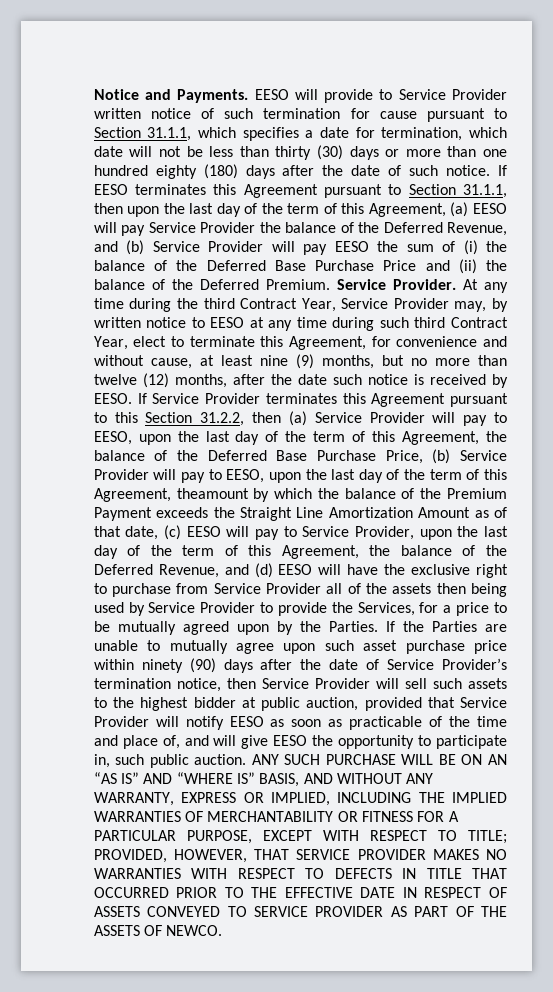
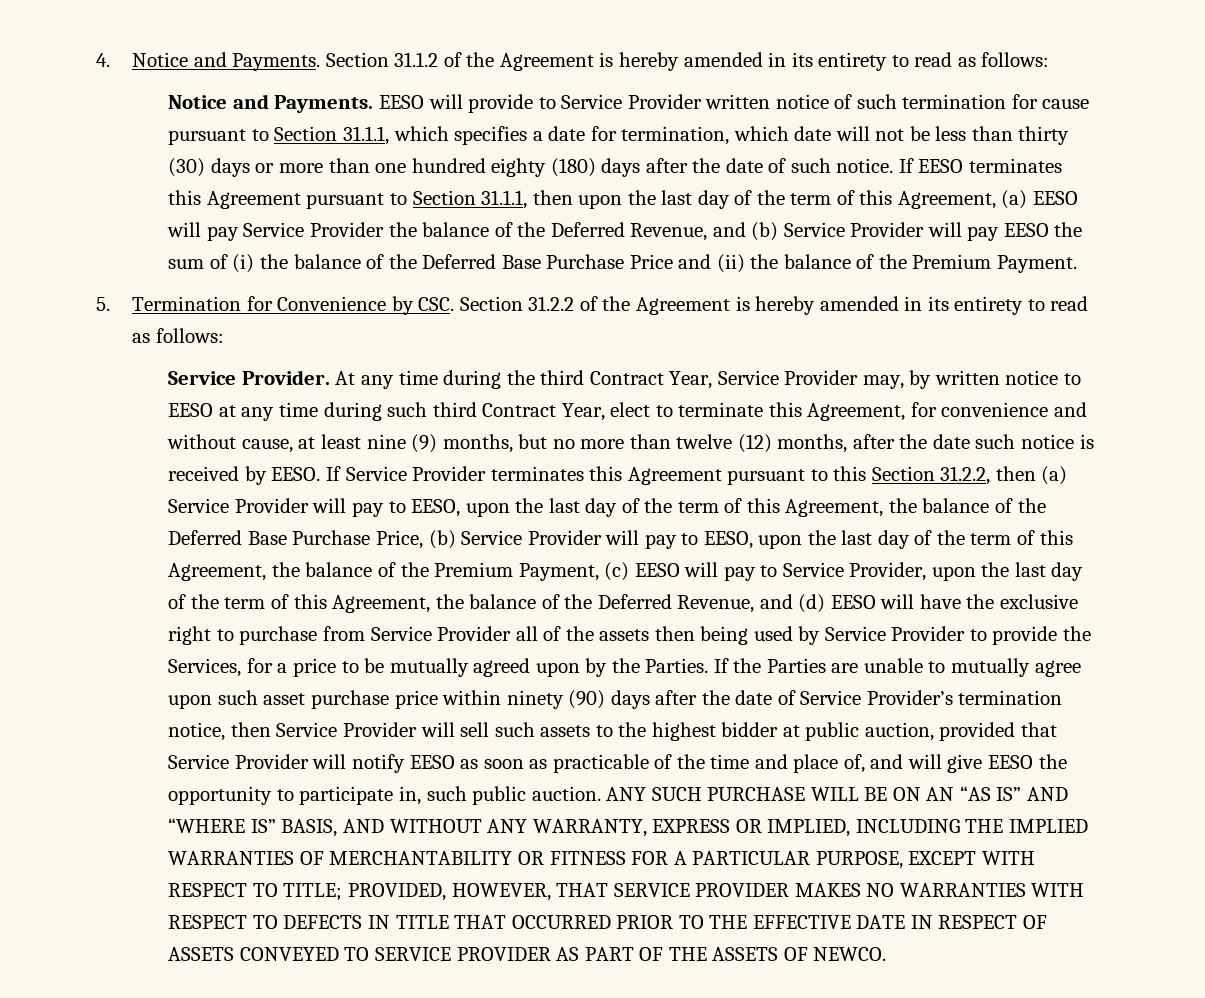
(93, 94) none -> [96,52,1050,71] 4. Notice and Payments. Section 31.1.2 of the Agreement is hereby amended in its entirety to read as follows: //
[199,279,330,290] Deferred Premium. -> [912,254,1078,273] [96,296,1089,315] [132,328,224,343] Premium Payment. // 5. Termination for Convenience by CSC. Section 31.2.2 of the Agreement is hereby amended in its entirety to read as follows: //
[176,488,507,502] [93,507,507,521] [93,526,159,540] theamount by which the balance of the Premium Payment exceeds the Straight Line Amortization Amount as of that date, -> [271,562,599,581] the balance of the Premium Payment,

